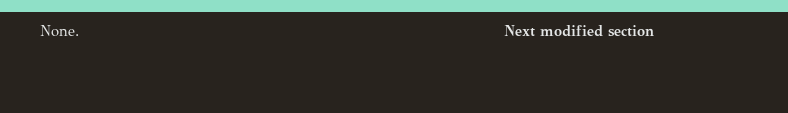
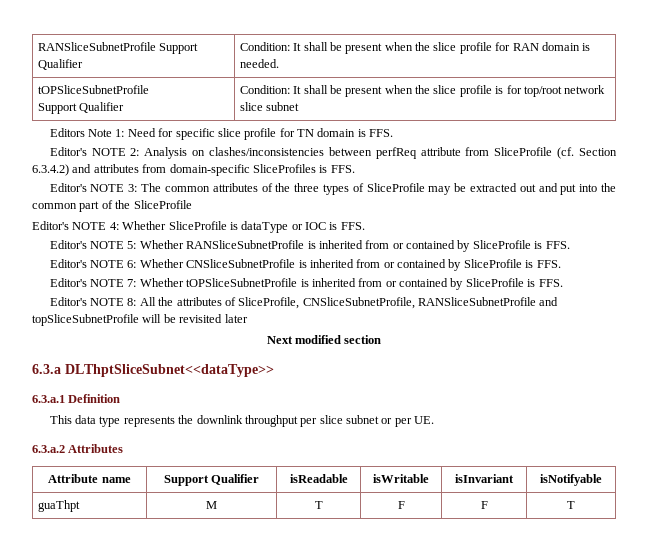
[40,25,79,37] [504,25,654,37] None. // Next modified section -> [37,42,199,54] [37,59,83,70] [239,42,591,54] [239,59,279,68] [37,85,149,94] [37,102,125,114] [239,85,606,97] [239,102,300,111] [49,128,394,140] [49,147,617,159] [32,164,355,176] [49,183,617,195] [32,200,192,212] [32,221,365,233] [49,240,570,252] [49,259,561,271] [49,278,563,290] [49,297,559,309] [32,314,248,326] [266,335,382,344] [32,364,274,377] [32,394,121,403] [49,415,435,427] [32,444,124,453] [48,474,131,483] [163,474,260,486] [289,474,348,483] [373,474,429,483] [455,474,514,483] [540,474,602,486] [37,500,80,512] [206,501,217,509] [314,501,323,509] [397,501,405,509] [480,501,488,509] [567,501,575,509] RANSliceSubnetProfile Support Qualifier | Condition: It shall be present when the slice profile for RAN domain is needed. // tOPSliceSubnetProfile // Support Qualifier | Condition: It shall be present when the slice profile is for top/root network slice subnet // Editors Note 1: Need for specific slice profile for TN domain is FFS. // Editor's NOTE 2: Analysis on clashes/inconsistencies between perfReq attribute from SliceProfile (cf. Section 6.3.4.2) and attributes from domain-specific SliceProfiles is FFS. // Editor's NOTE 3: The common attributes of the three types of SliceProfile may be extracted out and put into the common part of the SliceProfile // Editor's NOTE 4: Whether SliceProfile is dataType or IOC is FFS. // Editor's NOTE 5: Whether RANSliceSubnetProfile is inherited from or contained by SliceProfile is FFS. // Editor's NOTE 6: Whether CNSliceSubnetProfile is inherited from or contained by SliceProfile is FFS. // Editor's NOTE 7: Whether tOPSliceSubnetProfile is inherited from or contained by SliceProfile is FFS. // Editor's NOTE 8: All the attributes of SliceProfile, CNSliceSubnetProfile, RANSliceSubnetProfile and topSliceSubnetProfile will be revisited later // Next modified section // 6.3.a DLThptSliceSubnet<<dataType>> // 6.3.a.1 Definition // This data type represents the downlink throughput per slice subnet or per UE. // 6.3.a.2 Attributes // Attribute name | Support Qualifier | isReadable | isWritable | isInvariant | isNotifyable // guaThpt | M | T | F | F | T

